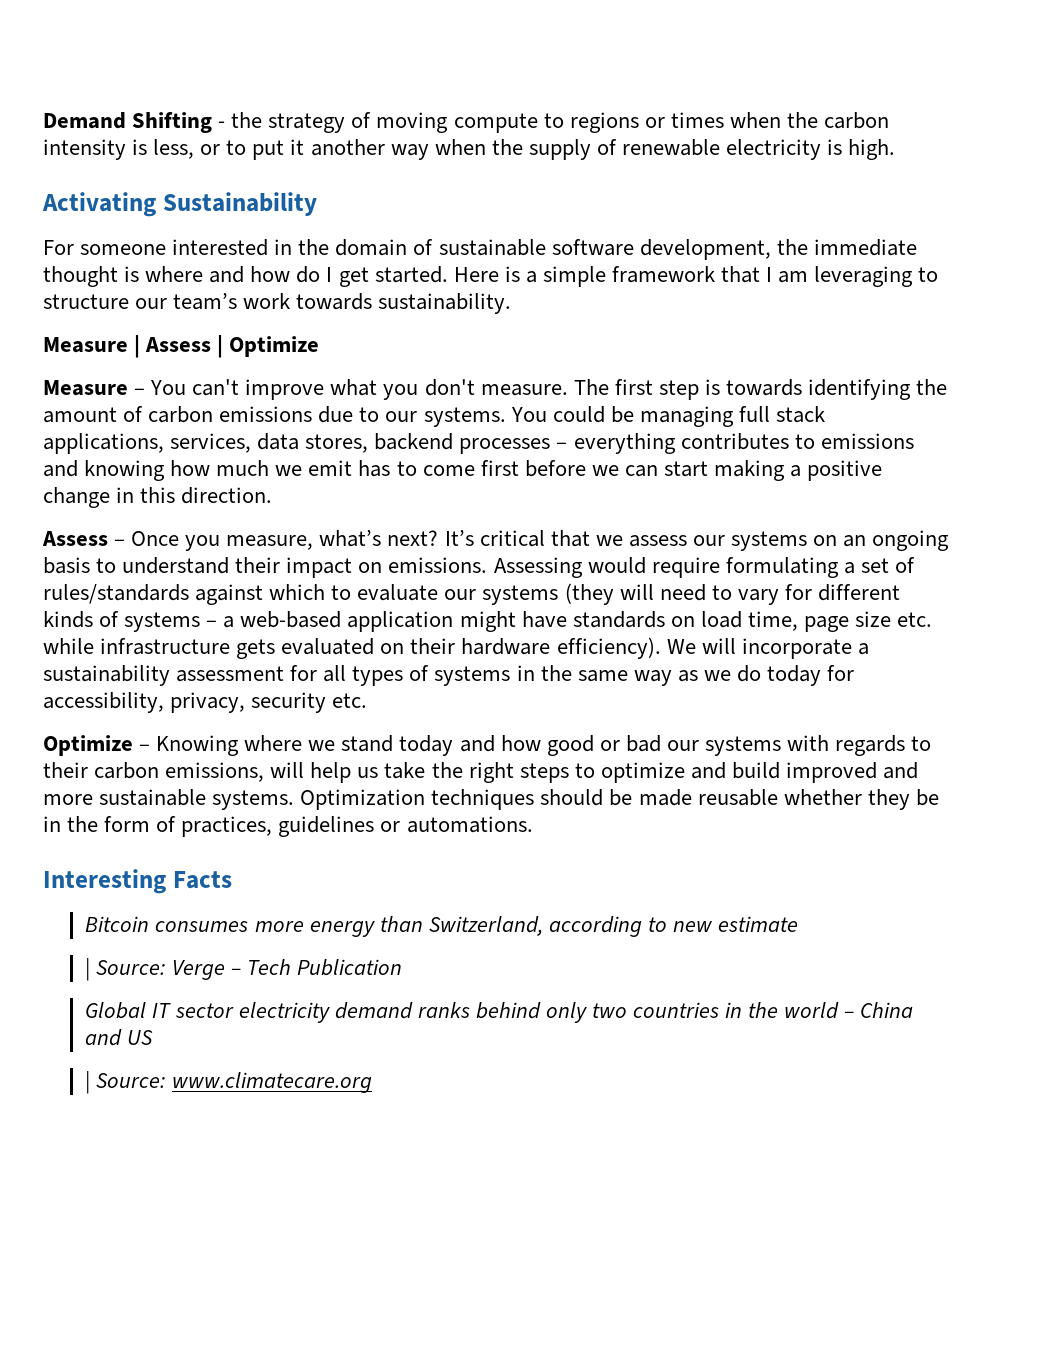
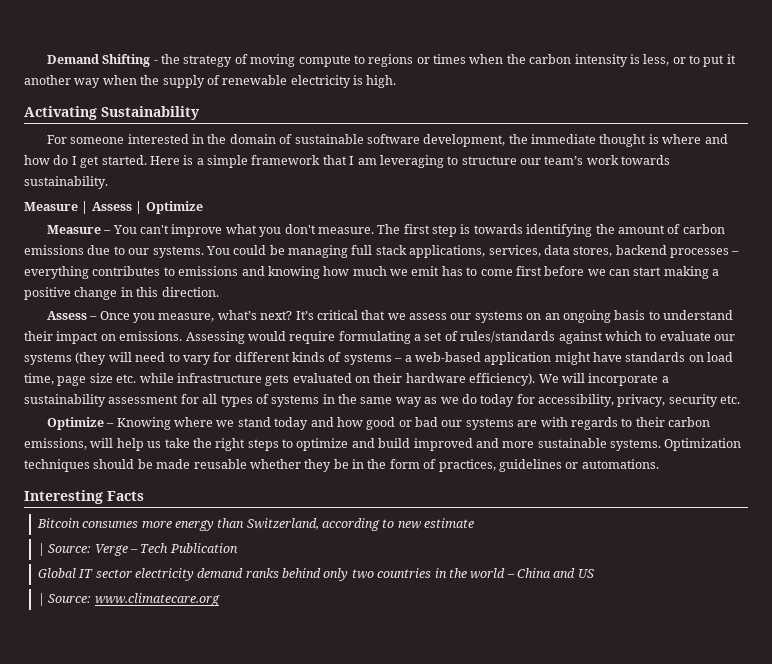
(781, 746) none -> [517,420,538,427] are

